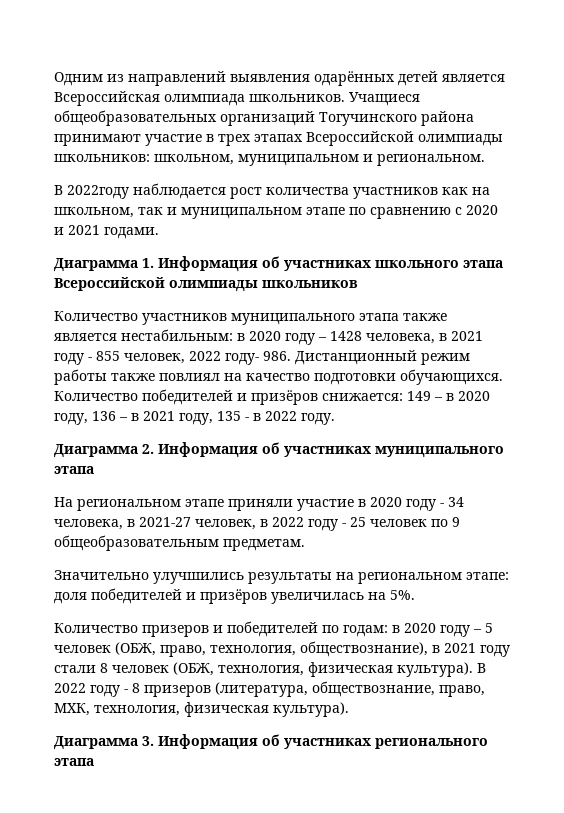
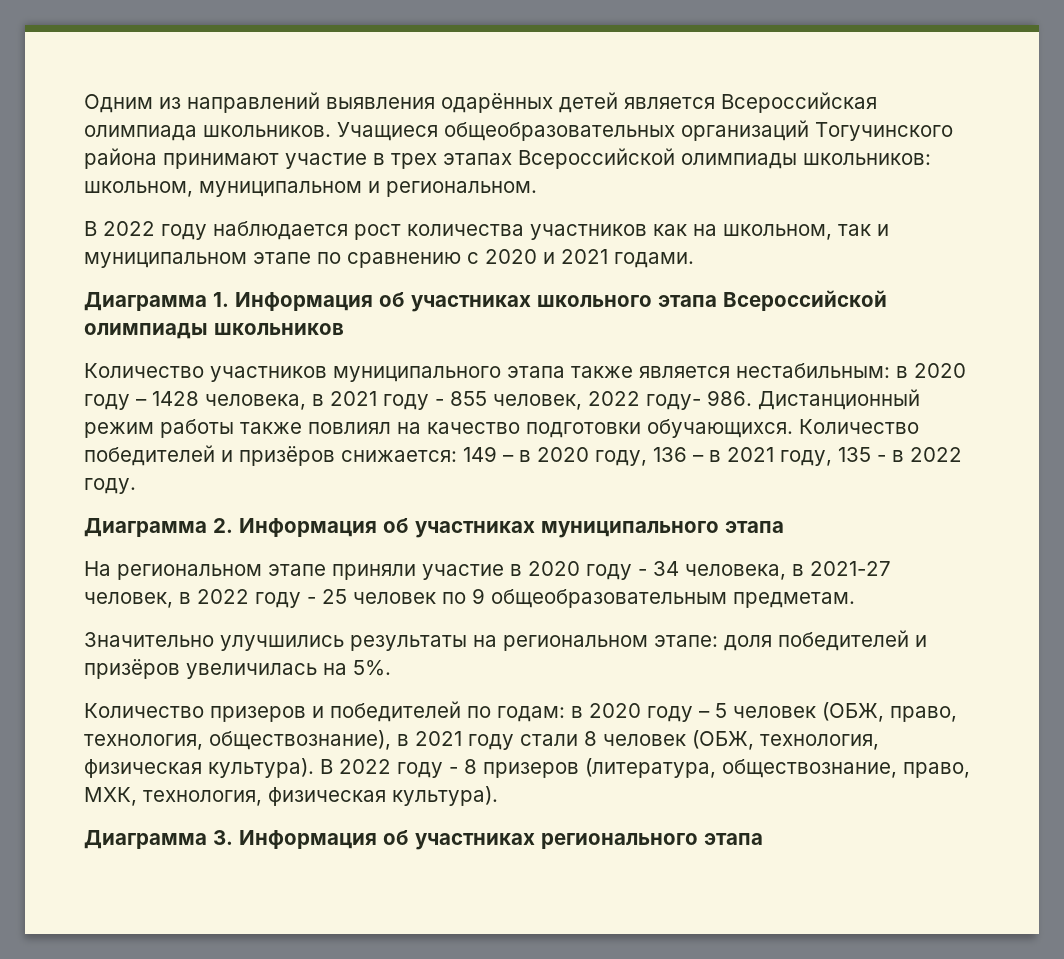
[67,185,129,199] 2022году -> [103,221,207,240] 2022 году

